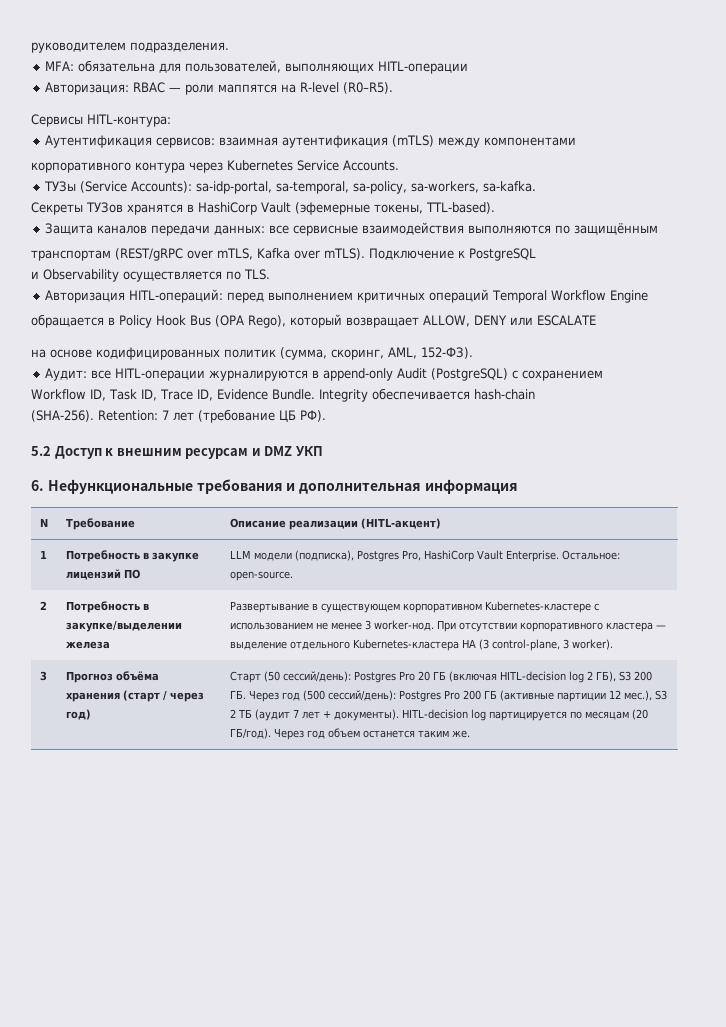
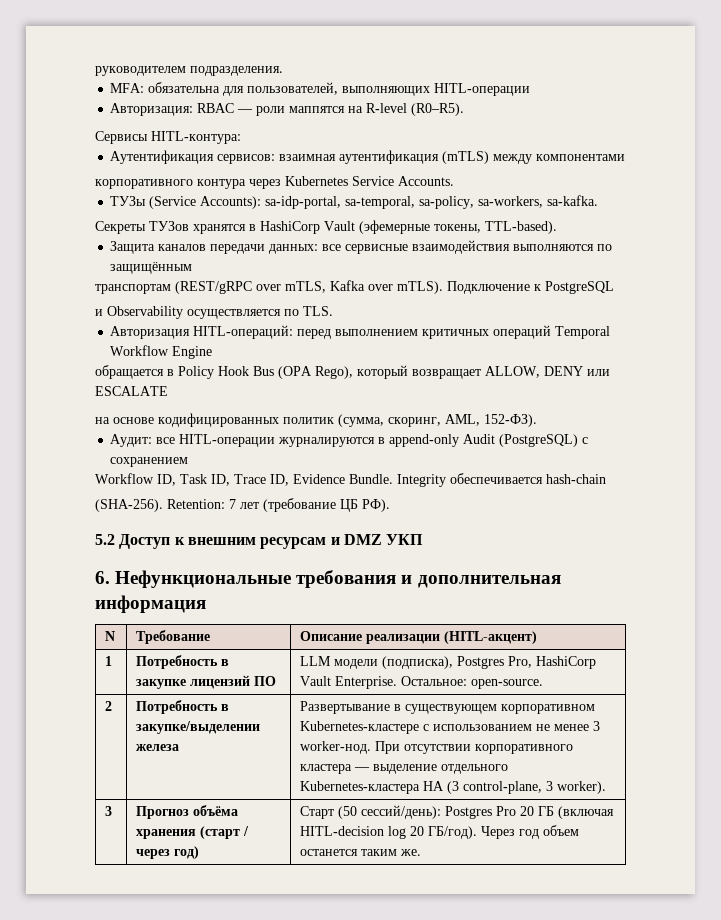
[586,671,652,682] [229,690,667,702] [229,709,648,721] 2 ГБ), S3 200 ГБ. Через год (500 сессий/день): Postgres Pro 200 ГБ (активные партиции 12 мес.), S3 2 ТБ (аудит 7 лет + документы). HITL-decision log партицируется по месяцам (20 -> [410,826,425,836] 20

